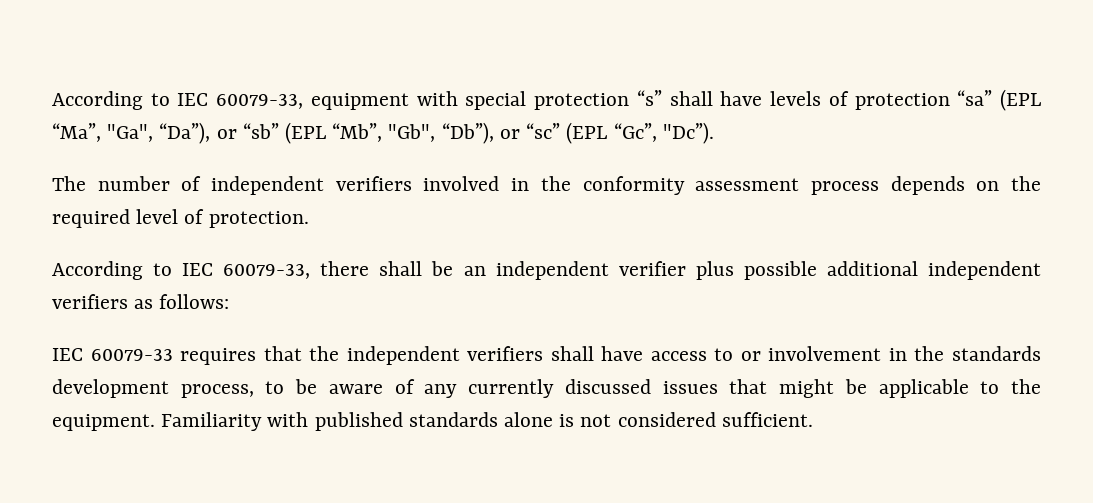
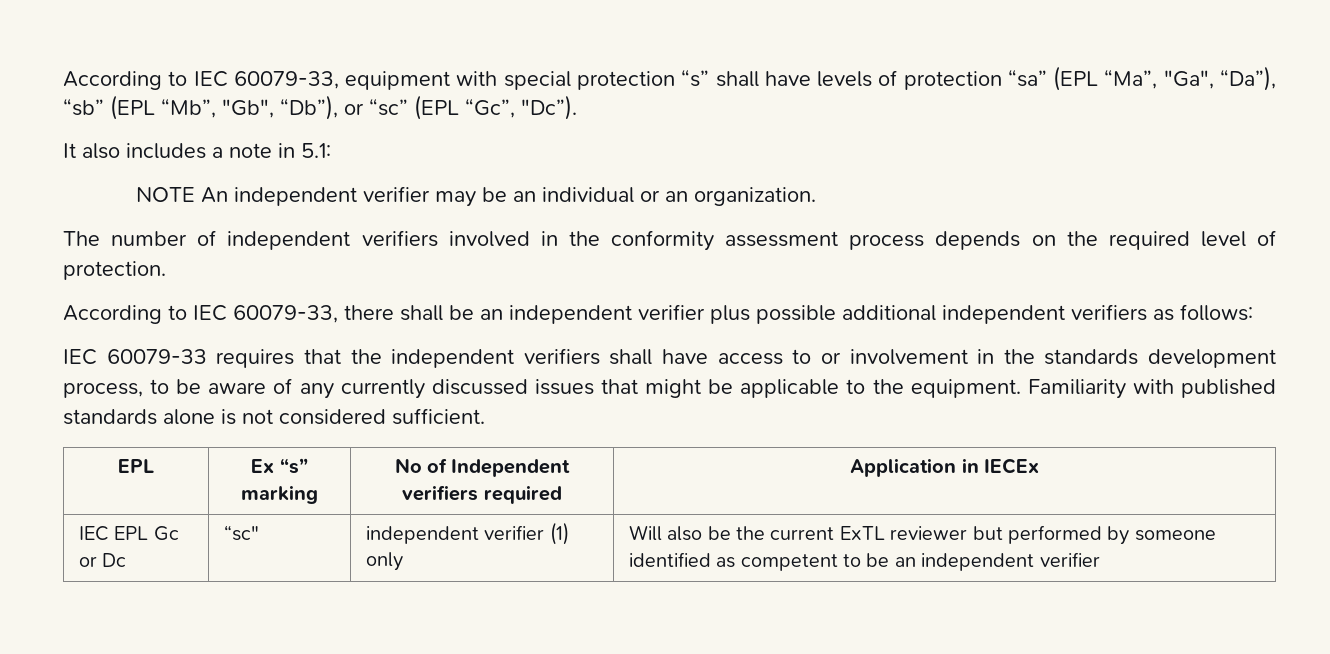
[216,129,237,139] or -> (1277, 78) none
(714, 133) none -> [63,143,331,159] [135,186,816,207] // It also includes a note in 5.1: // NOTE An independent verifier may be an individual or an organization.
(813, 419) none -> [118,459,154,473] [251,458,308,474] [241,485,318,504] [394,458,571,477] [402,485,562,504] [850,458,1039,477] [78,526,179,541] [78,553,127,567] [223,525,259,541] [365,522,569,545] [365,552,403,571] [628,525,1216,545] [628,552,1100,571] // EPL | Ex “s” marking | No of Independent verifiers required | Application in IECEx // IEC EPL Gc or Dc | “sc" | independent verifier (1) only | Will also be the current ExTL reviewer but performed by someone identified as competent to be an independent verifier

